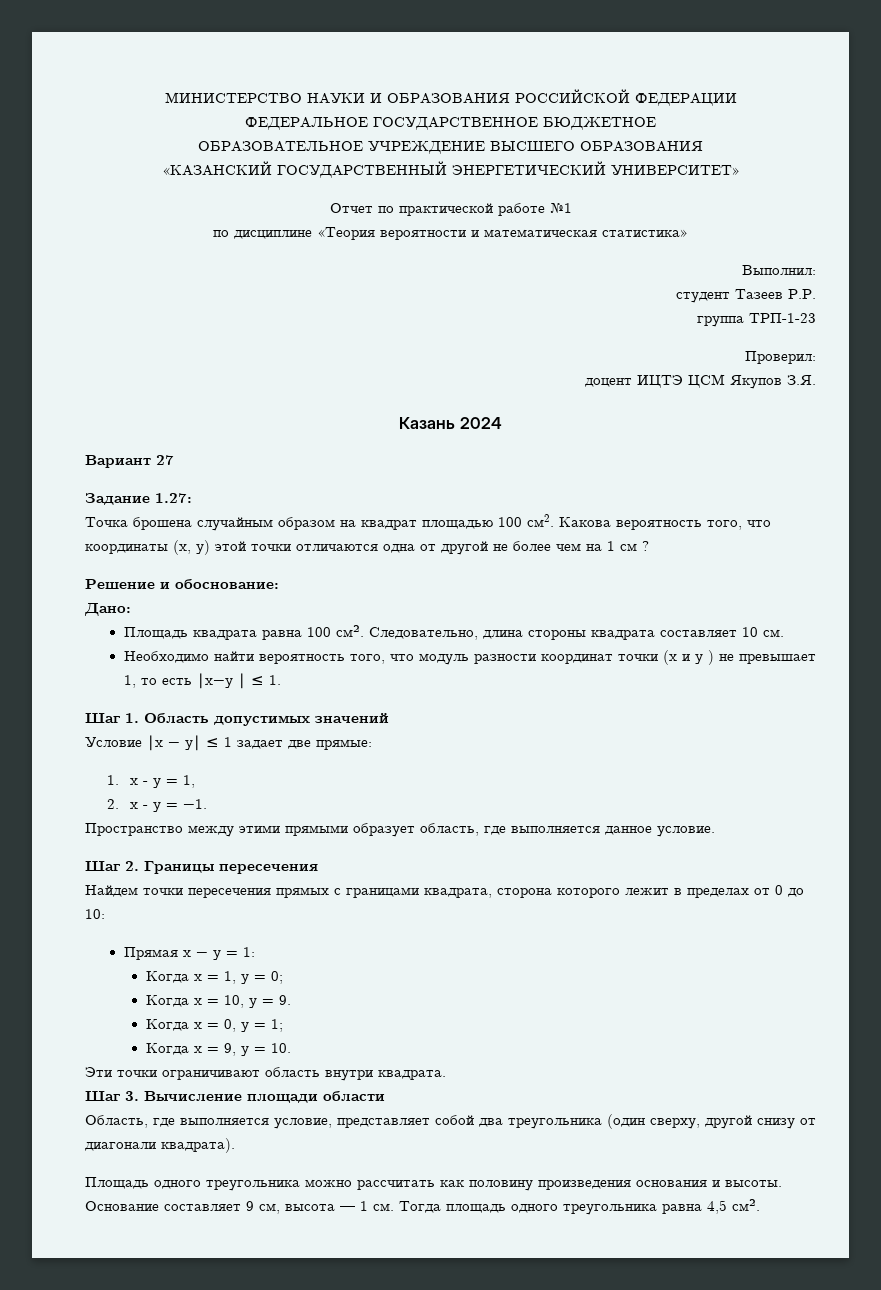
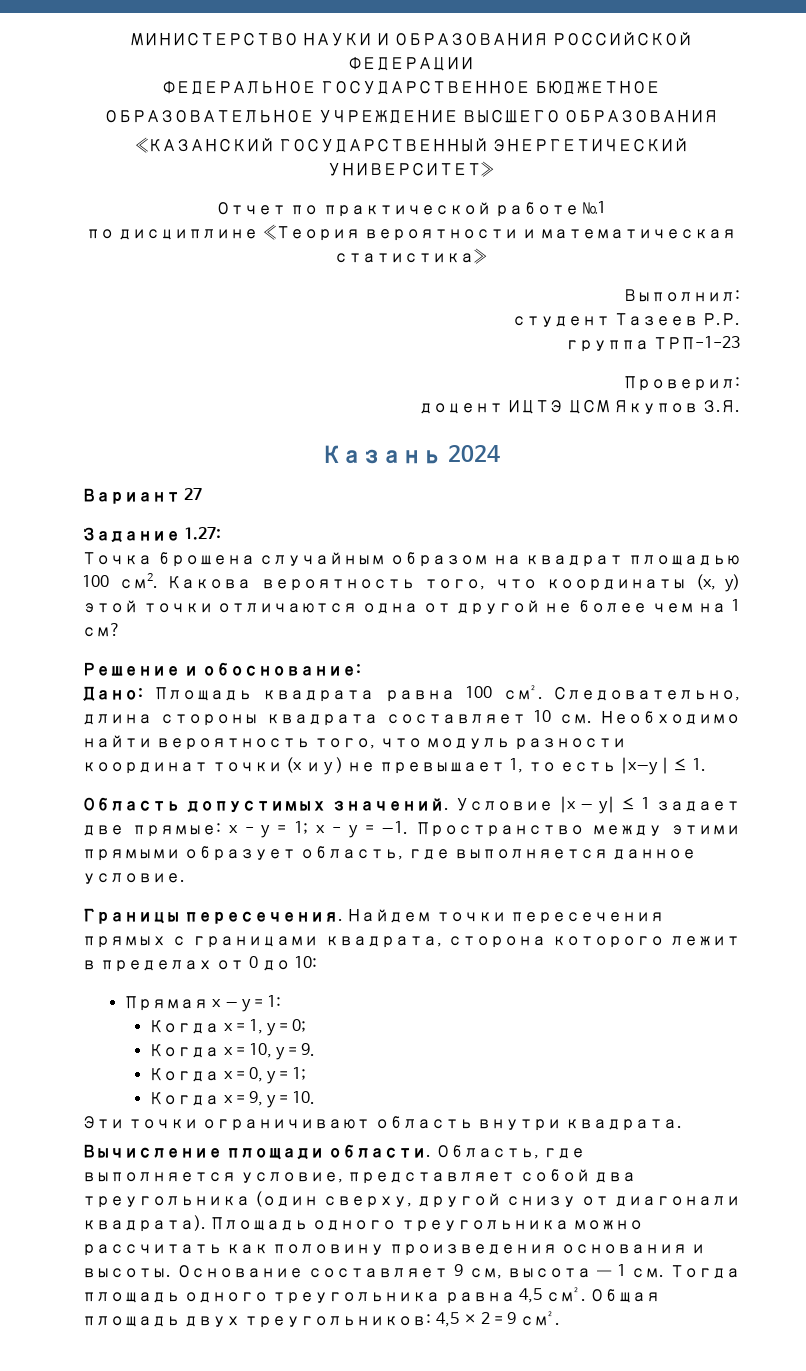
[620,541,649,551] см ? -> [82,623,121,637] см?
(131, 609) // -> (143, 693) none
(784, 633) // -> (593, 719) none
[85,713,139,723] Шаг 1. -> (706, 764) none
[315,713,389,723] значений // -> [331,798,449,811] значений.
[107,775,195,788] [107,799,120,809] // 1. x - y = 1, // 2. -> [228,821,309,838] x - y = 1;
(207, 804) // -> (409, 827) none
[85,861,318,874] Шаг 2. Границы пересечения // -> [82,908,344,924] Границы пересечения.
[85,1091,139,1101] Шаг 3. -> (682, 1125) none
[323,1091,385,1101] области // -> [328,1144,432,1158] области.
(235, 1145) // -> (206, 1223) none
(760, 1205) none -> [590,1289,661,1303] [82,1311,561,1328] Общая площадь двух треугольников: 4,5 × 2 = 9 см².

